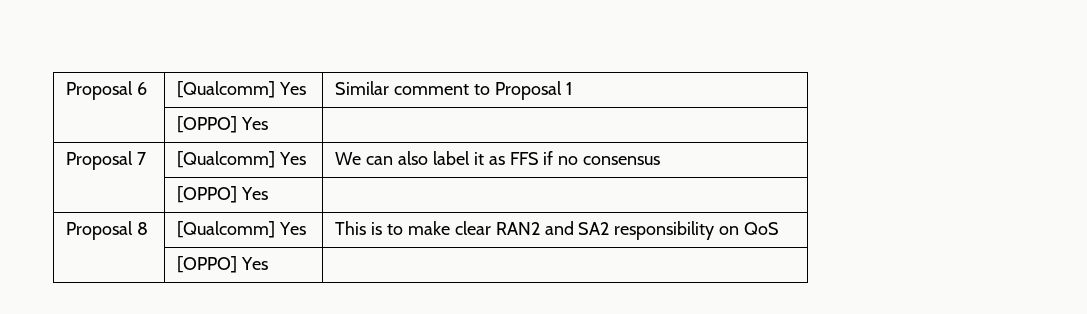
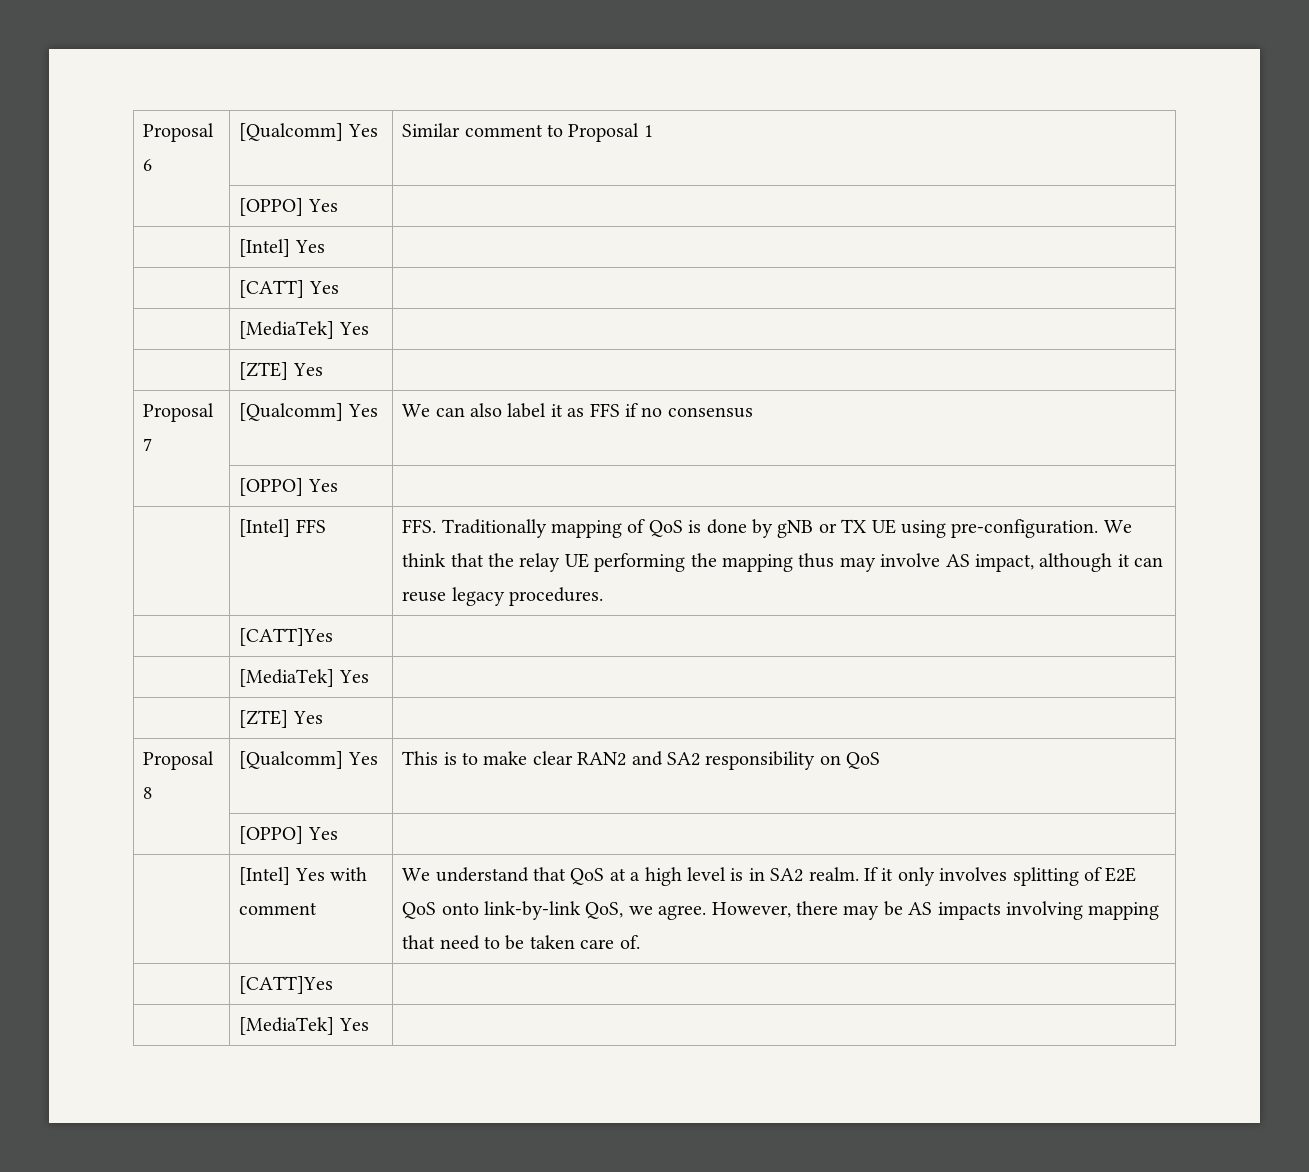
(269, 123) none -> [239,239,325,257] [239,280,339,298] [239,321,369,339] [239,362,323,380] // | [Intel] Yes | // | [CATT] Yes | // | [MediaTek] Yes | // | [ZTE] Yes |
(269, 193) none -> [239,519,326,537] [402,519,1132,538] [402,553,1164,572] [402,587,603,606] [239,628,334,646] [239,669,369,687] [239,710,323,728] // | [Intel] FFS | FFS. Traditionally mapping of QoS is done by gNB or TX UE using pre-configuration. We think that the relay UE performing the mapping thus may involve AS impact, although it can reuse legacy procedures. // | [CATT]Yes | // | [MediaTek] Yes | // | [ZTE] Yes |
(269, 263) none -> [239,867,367,885] [239,902,318,915] [402,867,1137,886] [402,901,1160,920] [402,935,640,950] [239,976,334,994] [239,1017,369,1035] // | [Intel] Yes with comment | We understand that QoS at a high level is in SA2 realm. If it only involves splitting of E2E QoS onto link-by-link QoS, we agree. However, there may be AS impacts involving mapping that need to be taken care of. // | [CATT]Yes | // | [MediaTek] Yes |

